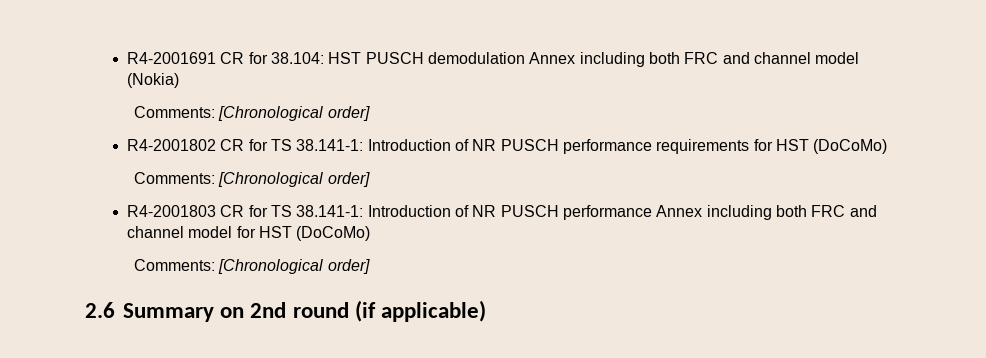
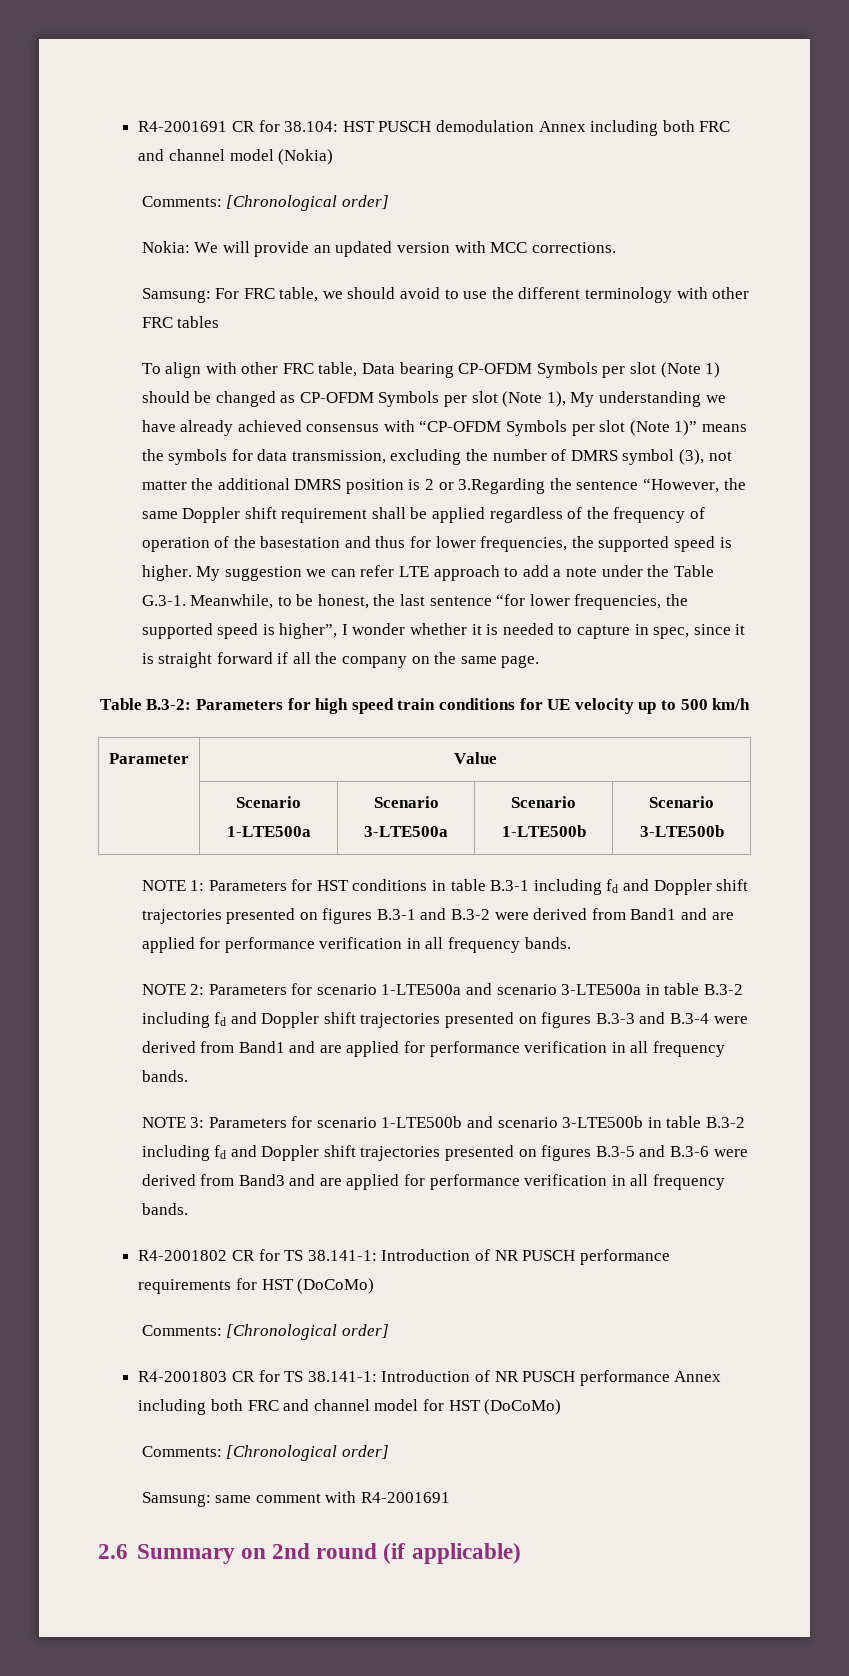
(370, 113) none -> [141,241,616,257] [141,287,750,303] [141,316,220,328] [141,362,721,378] [141,391,726,407] [141,420,748,436] [141,449,732,465] [141,478,746,494] [141,507,706,523] [141,536,732,552] [141,565,714,581] [141,594,689,610] [141,623,746,639] [141,652,540,668] [99,698,751,714] [109,753,189,764] [453,752,497,764] [236,796,301,808] [226,826,311,837] [373,796,439,808] [364,826,448,837] [511,796,576,808] [501,825,586,837] [649,796,714,808] [639,825,724,837] [141,879,749,895] [141,908,734,924] [141,937,571,953] [141,983,744,995] [141,1012,748,1028] [141,1041,726,1057] [141,1070,188,1082] [141,1116,746,1128] [141,1145,748,1161] [141,1174,726,1190] [141,1203,188,1215] // Nokia: We will provide an updated version with MCC corrections. // Samsung: For FRC table, we should avoid to use the different terminology with other FRC tables // To align with other FRC table, Data bearing CP-OFDM Symbols per slot (Note 1) should be changed as CP-OFDM Symbols per slot (Note 1), My understanding we have already achieved consensus with “CP-OFDM Symbols per slot (Note 1)” means the symbols for data transmission, excluding the number of DMRS symbol (3), not matter the additional DMRS position is 2 or 3.Regarding the sentence “However, the same Doppler shift requirement shall be applied regardless of the frequency of operation of the basestation and thus for lower frequencies, the supported speed is higher. My suggestion we can refer LTE approach to add a note under the Table G.3-1. Meanwhile, to be honest, the last sentence “for lower frequencies, the supported speed is higher”, I wonder whether it is needed to capture in spec, since it is straight forward if all the company on the same page. // Table B.3-2: Parameters for high speed train conditions for UE velocity up to 500 km/h // Parameter | Value // | Scenario 1-LTE500a | Scenario 3-LTE500a | Scenario 1-LTE500b | Scenario 3-LTE500b // NOTE 1: Parameters for HST conditions in table B.3-1 including fd and Doppler shift trajectories presented on figures B.3-1 and B.3-2 were derived from Band1 and are applied for performance verification in all frequency bands. // NOTE 2: Parameters for scenario 1-LTE500a and scenario 3-LTE500a in table B.3-2 including fd and Doppler shift trajectories presented on figures B.3-3 and B.3-4 were derived from Band1 and are applied for performance verification in all frequency bands. // NOTE 3: Parameters for scenario 1-LTE500b and scenario 3-LTE500b in table B.3-2 including fd and Doppler shift trajectories presented on figures B.3-5 and B.3-6 were derived from Band3 and are applied for performance verification in all frequency bands.
(370, 266) none -> [141,1491,450,1507] // Samsung: same comment with R4-2001691

